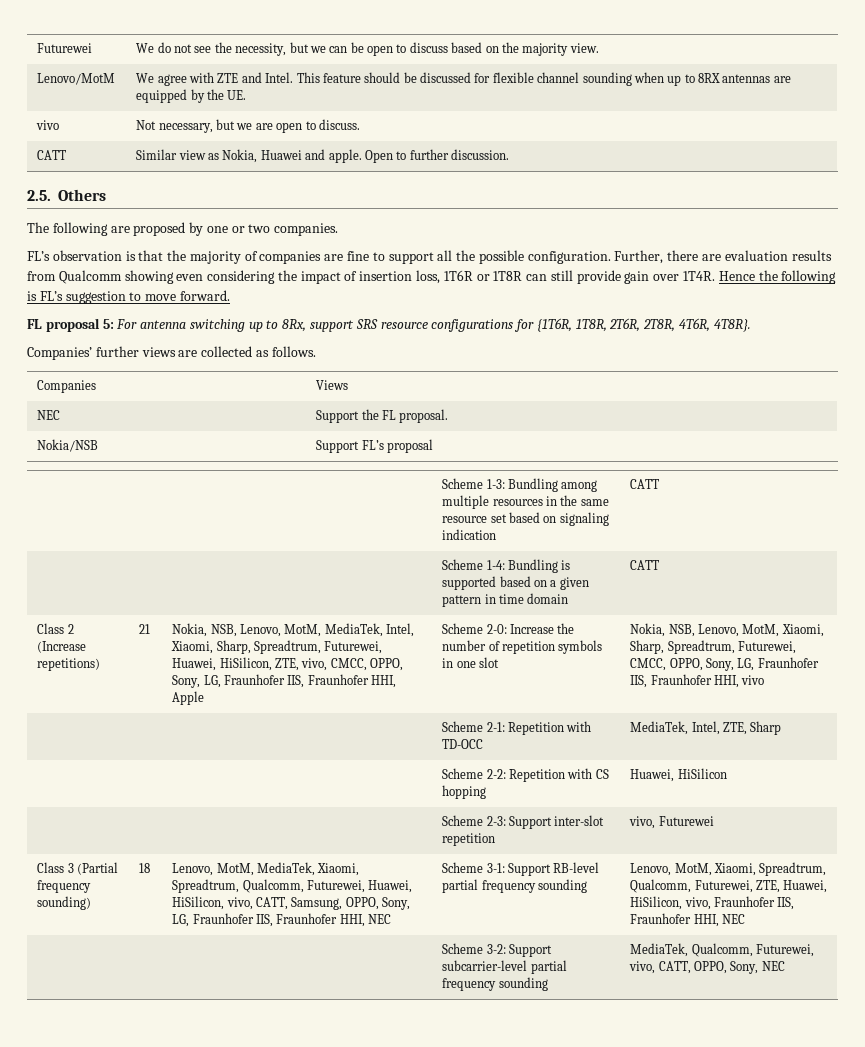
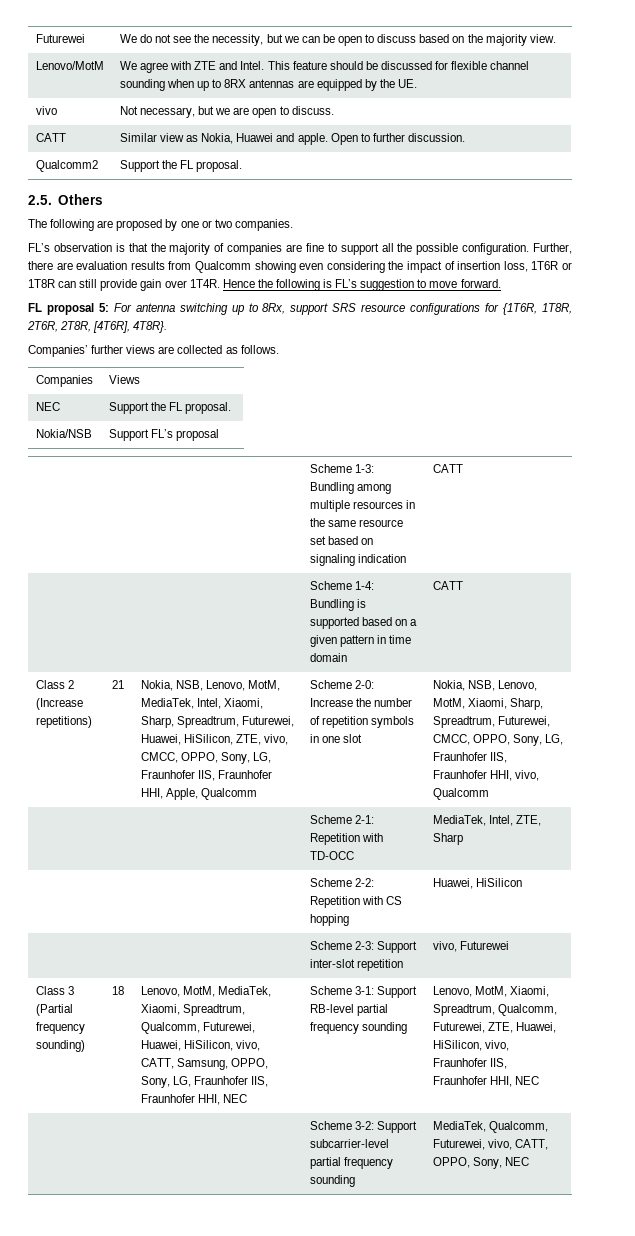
(510, 154) none -> [35,160,98,172] [119,160,243,172] // Qualcomm2 | Support the FL proposal.
[679,318,711,332] 4T6R, -> [93,321,131,333] [4T6R],
[172,691,205,705] Apple -> [166,788,258,800] Apple, Qualcomm
[741,675,765,685] vivo -> [515,770,540,781] [432,788,489,800] vivo, Qualcomm

